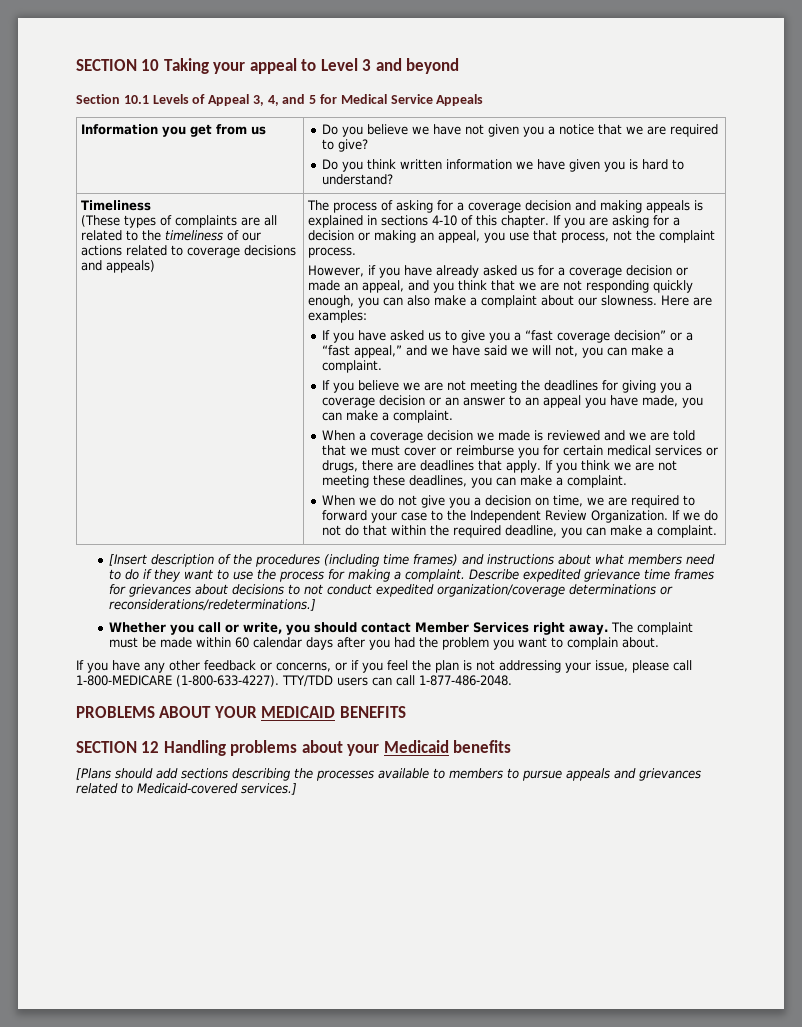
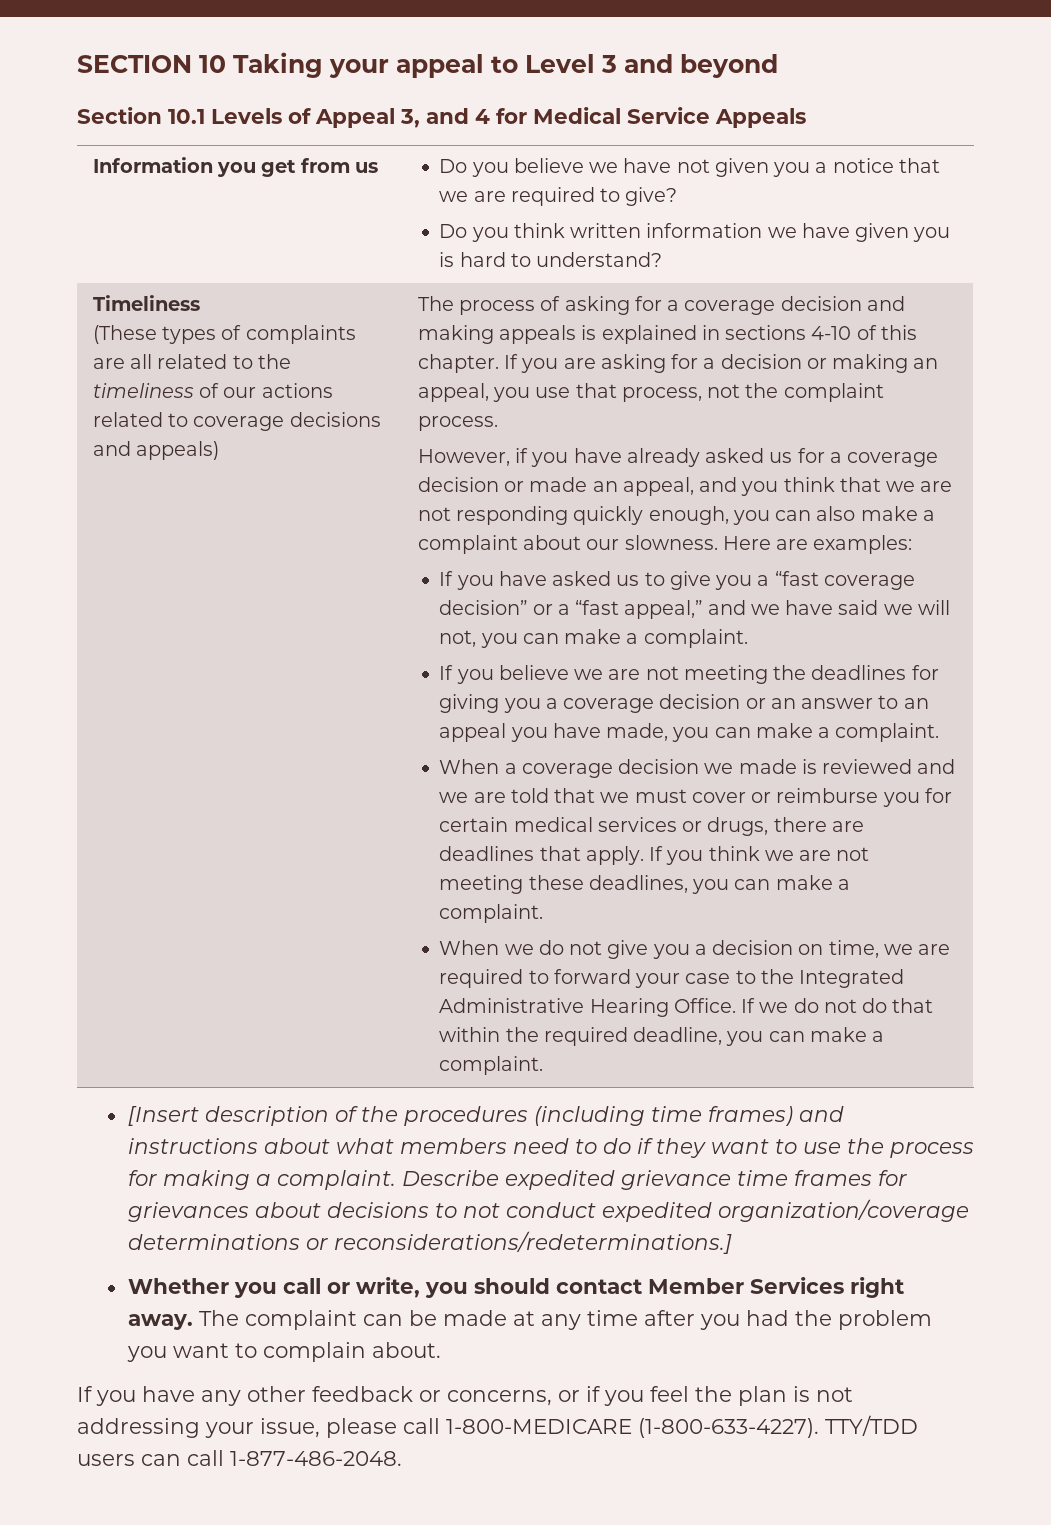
[267,94,317,106] 4, and 5 -> [426,108,490,124] and 4
[470,510,669,523] Independent Review Organization. -> [799,969,905,988] [439,998,736,1017] Integrated Administrative Hearing Office.
[109,637,139,648] must -> [362,1314,403,1326] can
[196,637,334,650] within 60 calendar days -> [512,1310,638,1330] at any time
[76,706,406,718] [76,740,512,756] [76,768,701,781] [76,783,297,795] // PROBLEMS ABOUT YOUR MEDICAID BENEFITS // SECTION 12 Handling problems about your Medicaid benefits // [Plans should add sections describing the processes available to members to pursue appeals and grievances related to Medicaid-covered services.] -> (402, 1458) none

